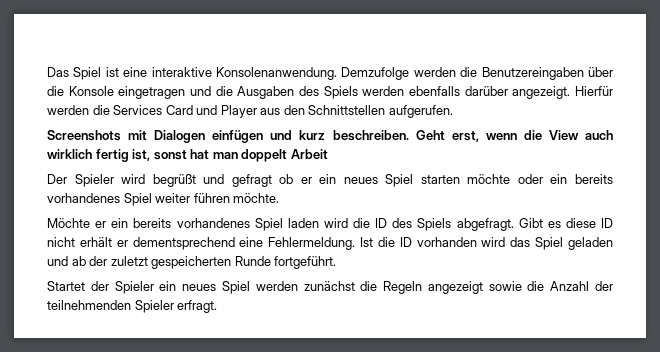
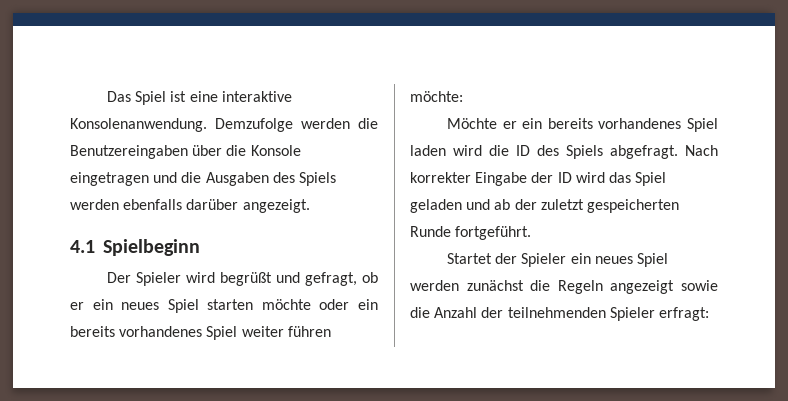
[575,86,613,96] [47,105,453,118] [47,130,613,143] [47,149,328,162] Hierfür werden die Services Card und Player aus den Schnittstellen aufgerufen. // Screenshots mit Dialogen einfügen und kurz beschreiben. Geht erst, wenn die View auch wirklich fertig ist, sonst hat man doppelt Arbeit -> [70,239,200,256] // 4.1 Spielbeginn
[231,174,272,187] gefragt -> [304,272,357,286] gefragt,
[233,193,280,203] möchte. -> [410,91,463,102] möchte:
[518,218,613,228] [47,237,477,250] Gibt es diese ID nicht erhält er dementsprechend eine Fehlermeldung. Ist die ID vorhanden -> [685,145,718,156] [410,172,572,186] Nach korrekter Eingabe der ID
[177,300,218,313] erfragt. -> [658,307,709,321] erfragt:

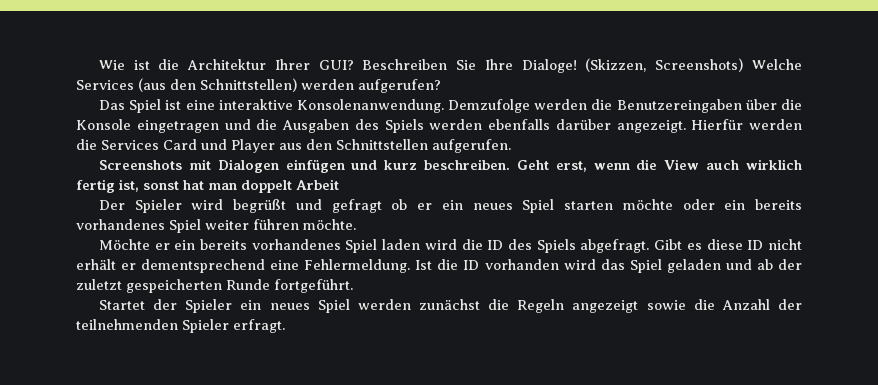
(106, 96) none -> [98,58,803,73] [76,78,441,93] Wie ist die Architektur Ihrer GUI? Beschreiben Sie Ihre Dialoge! (Skizzen, Screenshots) Welche Services (aus den Schnittstellen) werden aufgerufen? //
[70,239,200,256] // 4.1 Spielbeginn -> [691,119,802,130] [76,139,511,153] [98,159,802,173] [76,179,339,193] Hierfür werden die Services Card und Player aus den Schnittstellen aufgerufen. // Screenshots mit Dialogen einfügen und kurz beschreiben. Geht erst, wenn die View auch wirklich fertig ist, sonst hat man doppelt Arbeit
[304,272,357,286] gefragt, -> [331,199,382,213] gefragt
[410,91,463,102] möchte: -> [303,219,356,230] möchte.
[685,145,718,156] [410,172,572,186] Nach korrekter Eingabe der ID -> [654,239,803,250] [76,259,559,273] Gibt es diese ID nicht erhält er dementsprechend eine Fehlermeldung. Ist die ID vorhanden
[658,307,709,321] erfragt: -> [233,319,285,333] erfragt.

